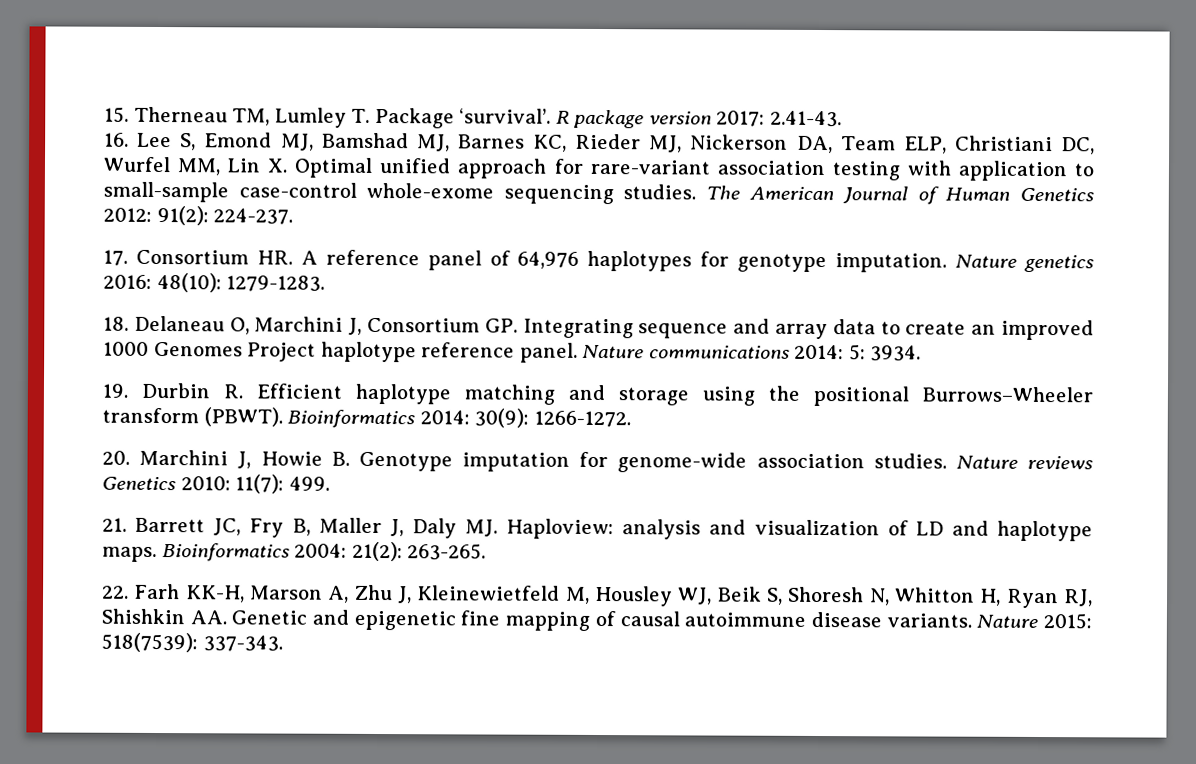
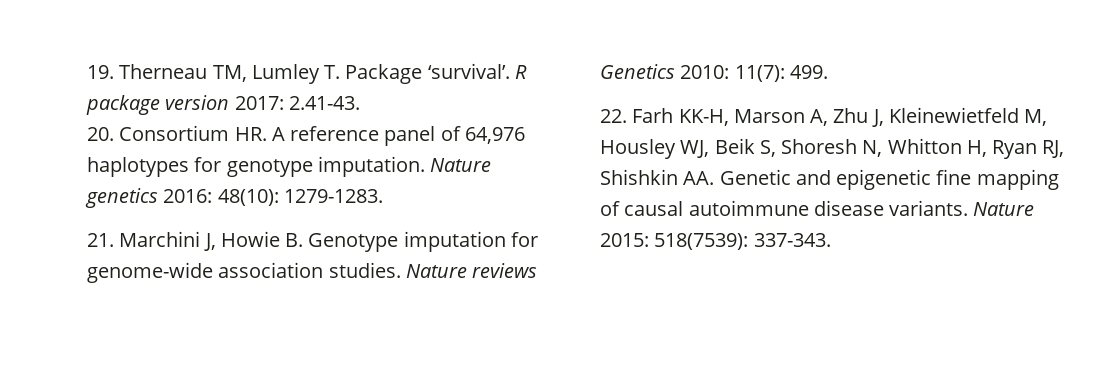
[104,106,129,123] 15. -> [87,65,114,79] 19.
[104,132,1095,155] [103,156,1095,182] [103,181,1094,205] [103,205,294,226] [103,249,128,266] 16. Lee S, Emond MJ, Bamshad MJ, Barnes KC, Rieder MJ, Nickerson DA, Team ELP, Christiani DC, Wurfel MM, Lin X. Optimal unified approach for rare-variant association testing with application to small-sample case-control whole-exome sequencing studies. The American Journal of Human Genetics 2012: 91(2): 224-237. // 17. -> [87,127,114,141] 20.
[103,315,1095,341] [103,341,922,363] [102,382,1093,407] [102,407,631,429] [102,450,130,465] 18. Delaneau O, Marchini J, Consortium GP. Integrating sequence and array data to create an improved 1000 Genomes Project haplotype reference panel. Nature communications 2014: 5: 3934. // 19. Durbin R. Efficient haplotype matching and storage using the positional Burrows–Wheeler transform (PBWT). Bioinformatics 2014: 30(9): 1266-1272. // 20. -> [87,233,114,247] 21.
[102,517,1093,542] [102,541,487,562] // 21. Barrett JC, Fry B, Maller J, Daly MJ. Haploview: analysis and visualization of LD and haplotype maps. Bioinformatics 2004: 21(2): 263-265. -> (828, 72) none

